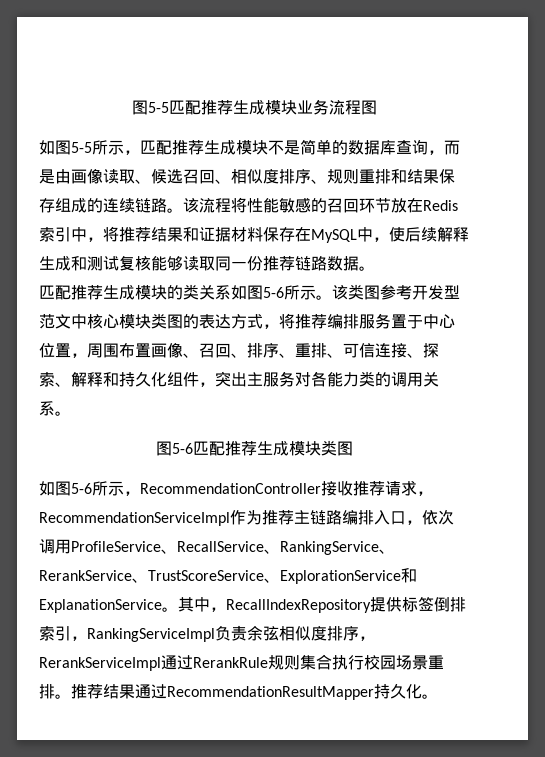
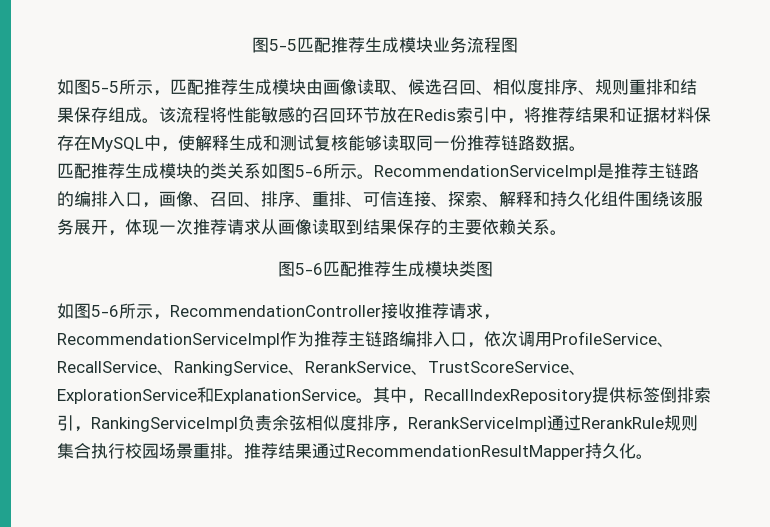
[268,139,460,155] [39,169,55,184] 不是简单的数据库查询，而是 -> (306, 87) none
[87,198,167,213] 的连续链路 -> (142, 115) none
[405,227,437,242] 后续 -> (195, 143) none
[332,284,460,300] [39,313,455,329] [39,342,151,358] 该类图参考开发型范文中核心模块类图的表达方式，将推荐编排服务置于中心位置，周围布置 -> [374,163,699,180] [57,191,159,208] RecommendationServiceImpl是推荐主链路的编排入口，
[199,371,423,387] ，突出主服务对各能力类的调用 -> [635,191,703,207] [57,219,516,236] 围绕该服务展开，体现一次推荐请求从画像读取到结果保存的主要依赖

